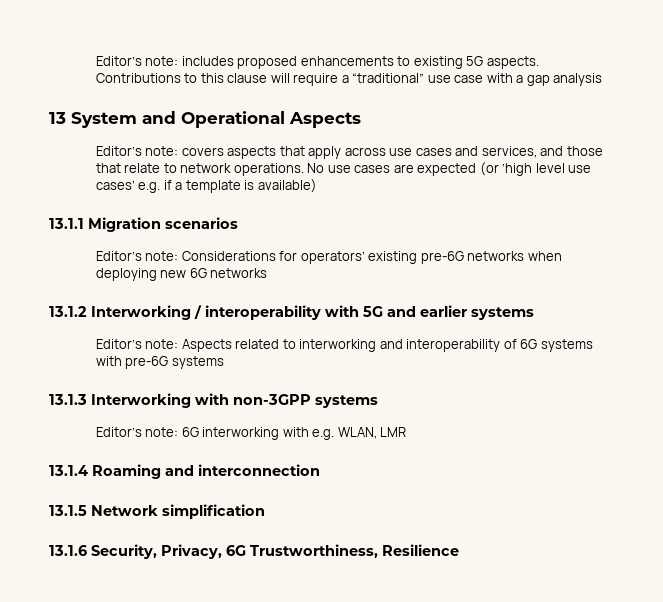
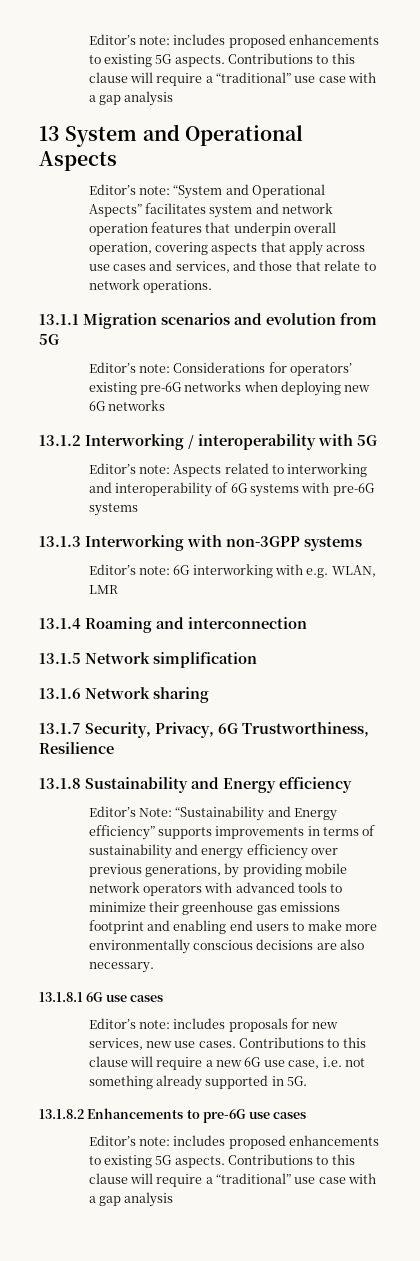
[181,147,224,156] covers -> [173,184,326,199] [88,203,334,218] [88,222,337,236] [88,242,208,255] “System and Operational Aspects” facilitates system and network operation features that underpin overall operation, covering
[307,162,592,176] [95,179,317,193] No use cases are expected (or ‘high level use cases’ e.g. if a template is available) -> (212, 286) none
(238, 223) none -> [234,313,377,325] [39,334,59,345] and evolution from 5G
[387,305,534,320] and earlier systems -> (377, 440) none
(87, 550) none -> [85,687,209,703] [39,723,81,734] Network sharing // 13.1.7
(459, 550) none -> [39,777,352,793] [88,806,338,821] [88,825,376,840] [88,844,339,859] [88,863,348,878] [88,882,343,896] [88,901,341,915] [88,920,378,934] [88,939,365,954] [88,962,154,973] [39,992,164,1002] [88,1018,339,1032] [88,1037,366,1050] [88,1056,365,1070] [88,1075,308,1090] [39,1108,306,1123] [88,1135,380,1149] [88,1154,355,1168] [88,1173,377,1187] [88,1192,174,1207] // 13.1.8 Sustainability and Energy efficiency // Editor’s Note: “Sustainability and Energy efficiency” supports improvements in terms of sustainability and energy efficiency over previous generations, by providing mobile network operators with advanced tools to minimize their greenhouse gas emissions footprint and enabling end users to make more environmentally conscious decisions are also necessary. // 13.1.8.1 6G use cases // Editor’s note: includes proposals for new services, new use cases. Contributions to this clause will require a new 6G use case, i.e. not something already supported in 5G. // 13.1.8.2 Enhancements to pre-6G use cases // Editor’s note: includes proposed enhancements to existing 5G aspects. Contributions to this clause will require a “traditional” use case with a gap analysis

